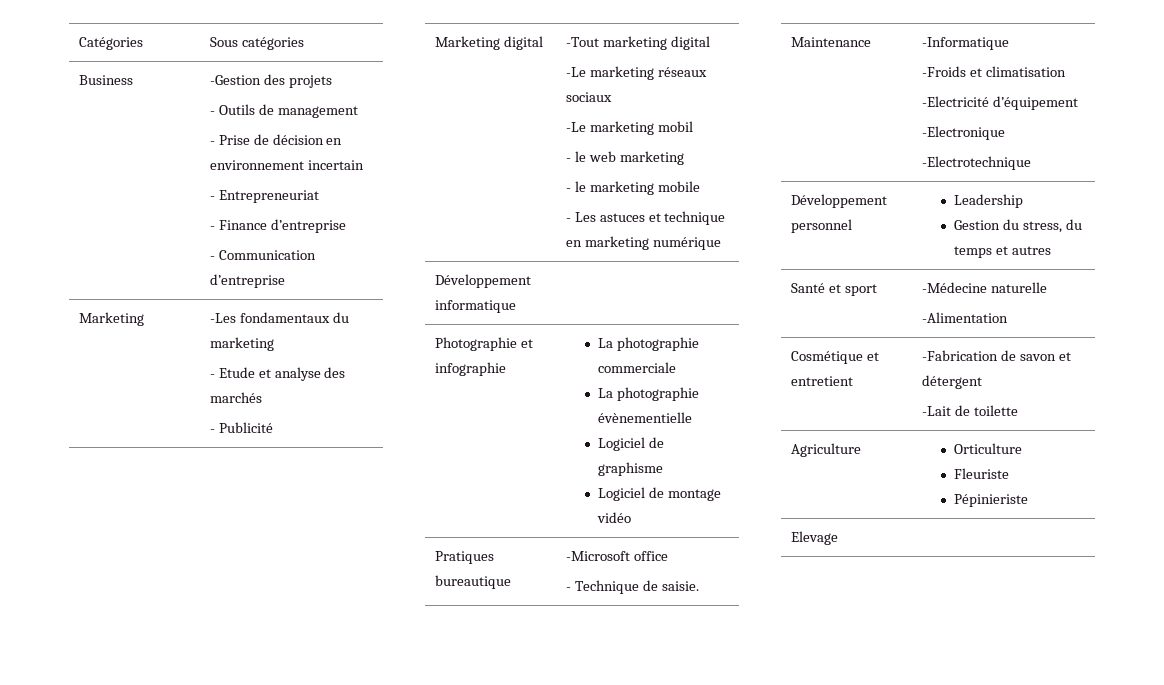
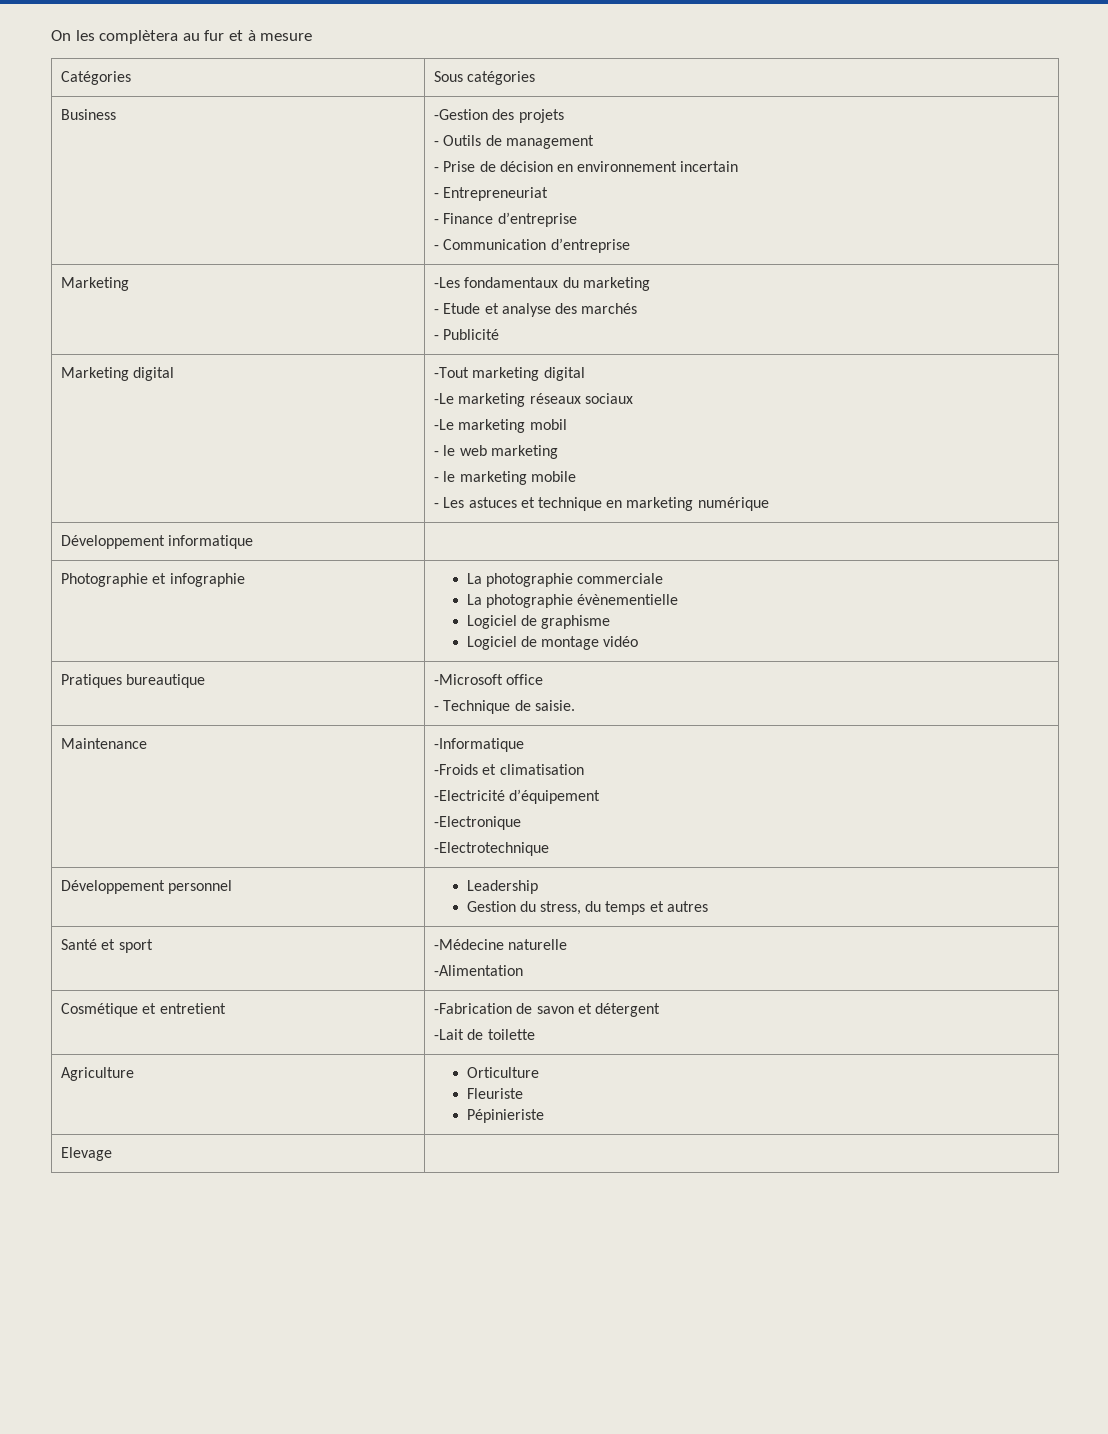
(78, 43) none -> [51,30,313,44] On les complètera au fur et à mesure //

